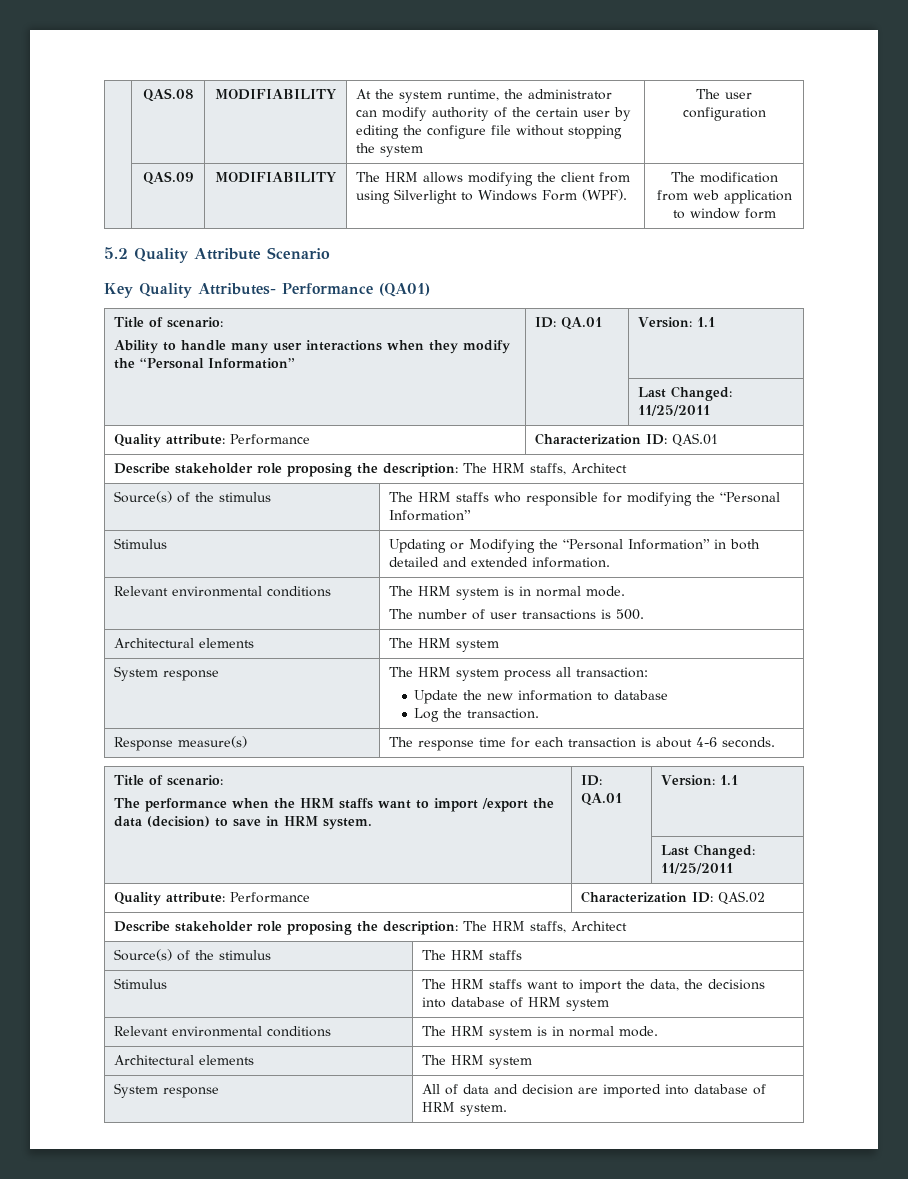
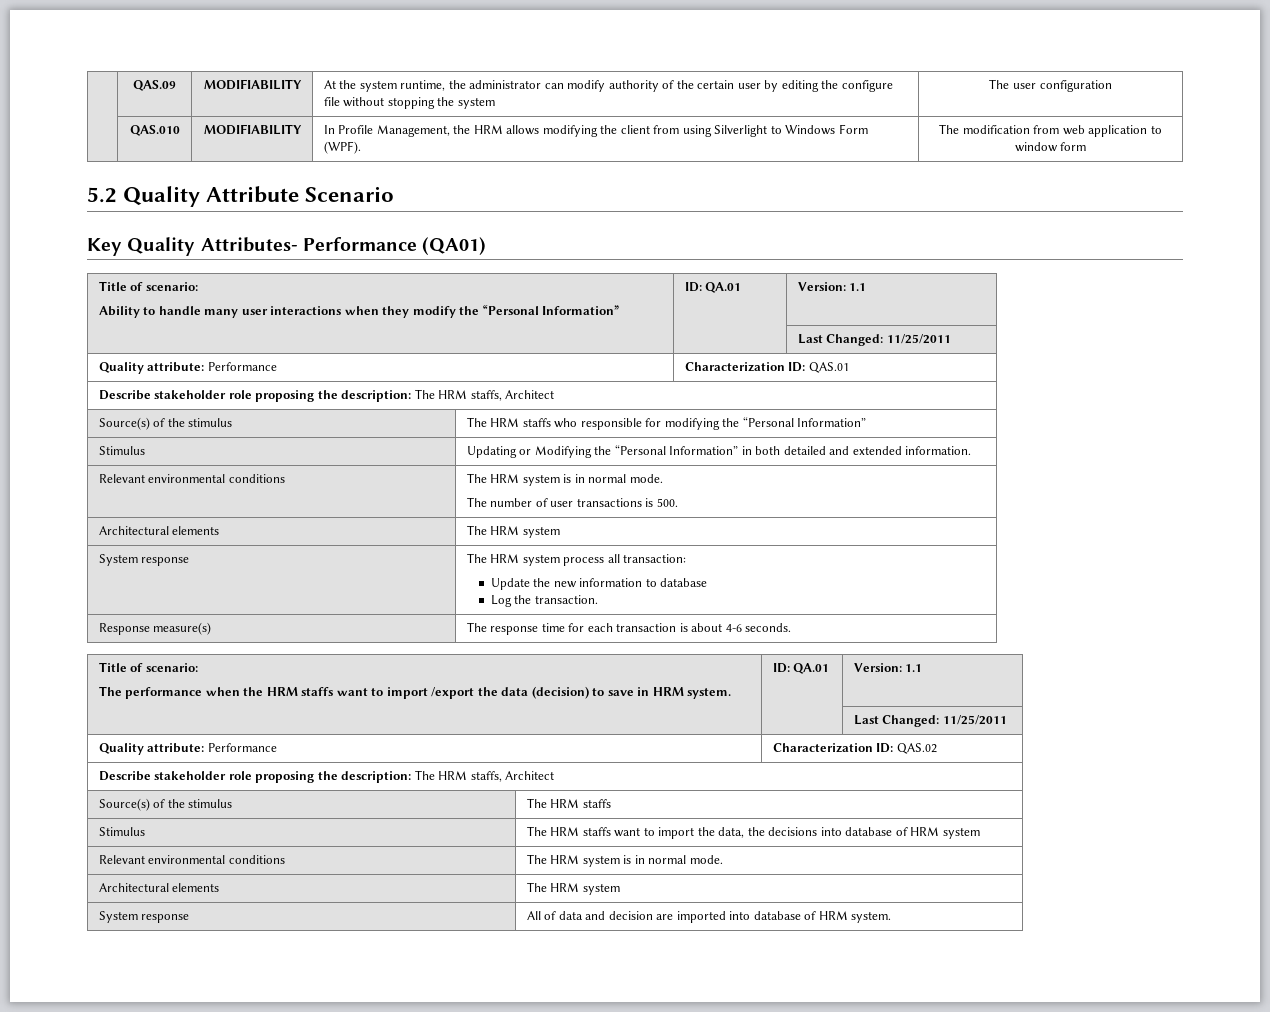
[142,88,194,102] | QAS.08 -> [133,80,176,91] | QAS.09
[142,171,194,185] [215,172,336,183] [356,172,381,182] QAS.09 | MODIFIABILITY | The -> [129,125,180,136] [203,124,302,135] [323,125,471,137] QAS.010 | MODIFIABILITY | In Profile Management, the

